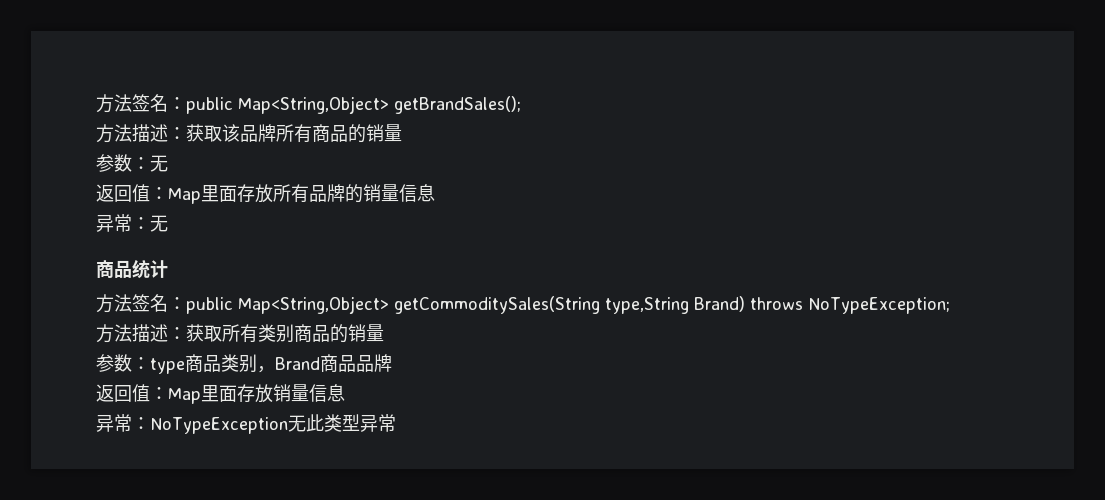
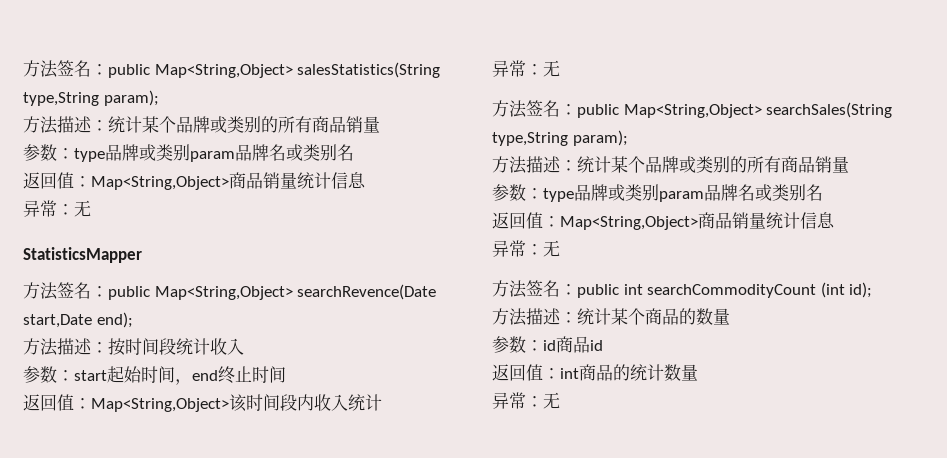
[96,94,521,114] [96,124,402,143] [96,154,168,172] [96,184,435,204] [96,214,168,232] [96,259,168,279] [96,294,950,314] [96,324,384,343] [96,354,392,374] [96,384,345,404] [96,414,396,434] 方法签名：public Map<String,Object> getBrandSales(); // 方法描述：获取该品牌所有商品的销量 // 参数：无 // 返回值：Map里面存放所有品牌的销量信息 // 异常：无 // 商品统计 // 方法签名：public Map<String,Object> getCommoditySales(String type,String Brand) throws NoTypeException; // 方法描述：获取所有类别商品的销量 // 参数：type商品类别，Brand商品品牌 // 返回值：Map里面存放销量信息 // 异常：NoTypeException无此类型异常 -> [23,60,441,78] [23,90,159,106] [23,116,380,134] [23,144,354,162] [23,172,366,190] [23,200,91,217] [23,247,142,263] [23,282,437,300] [23,312,133,328] [23,338,244,356] [23,366,286,385] [23,394,382,412] [492,60,560,77] [492,100,893,118] [492,130,628,146] [492,156,849,174] [492,184,823,202] [492,212,835,230] [492,240,560,257] [492,280,873,298] [492,308,730,326] [492,336,603,353] [492,364,698,381] [492,392,560,409] 方法签名：public Map<String,Object> salesStatistics(String type,String param); // 方法描述：统计某个品牌或类别的所有商品销量 // 参数：type品牌或类别param品牌名或类别名 // 返回值：Map<String,Object>商品销量统计信息 // 异常：无 // StatisticsMapper // 方法签名：public Map<String,Object> searchRevence(Date start,Date end); // 方法描述：按时间段统计收入 // 参数：start起始时间，end终止时间 // 返回值：Map<String,Object>该时间段内收入统计 // 异常：无 // 方法签名：public Map<String,Object> searchSales(String type,String param); // 方法描述：统计某个品牌或类别的所有商品销量 // 参数：type品牌或类别param品牌名或类别名 // 返回值：Map<String,Object>商品销量统计信息 // 异常：无 // 方法签名：public int searchCommodityCount (int id); // 方法描述：统计某个商品的数量 // 参数：id商品id // 返回值：int商品的统计数量 // 异常：无

